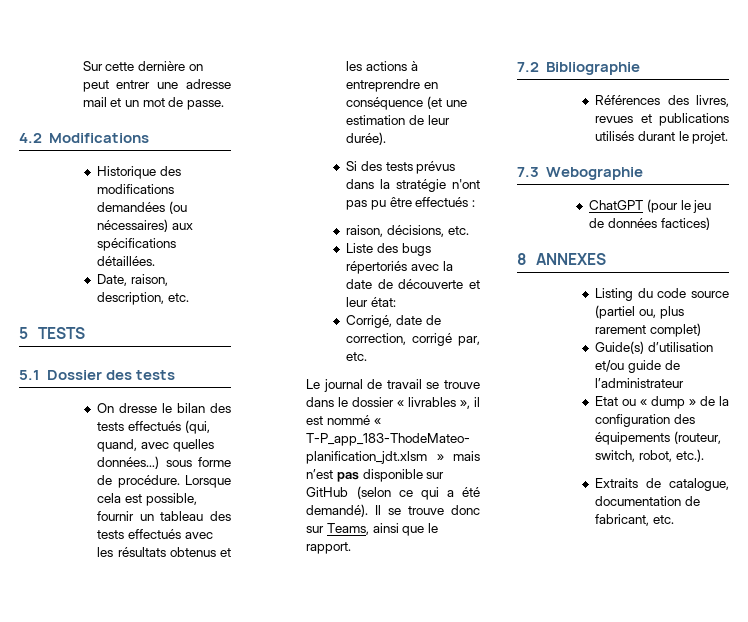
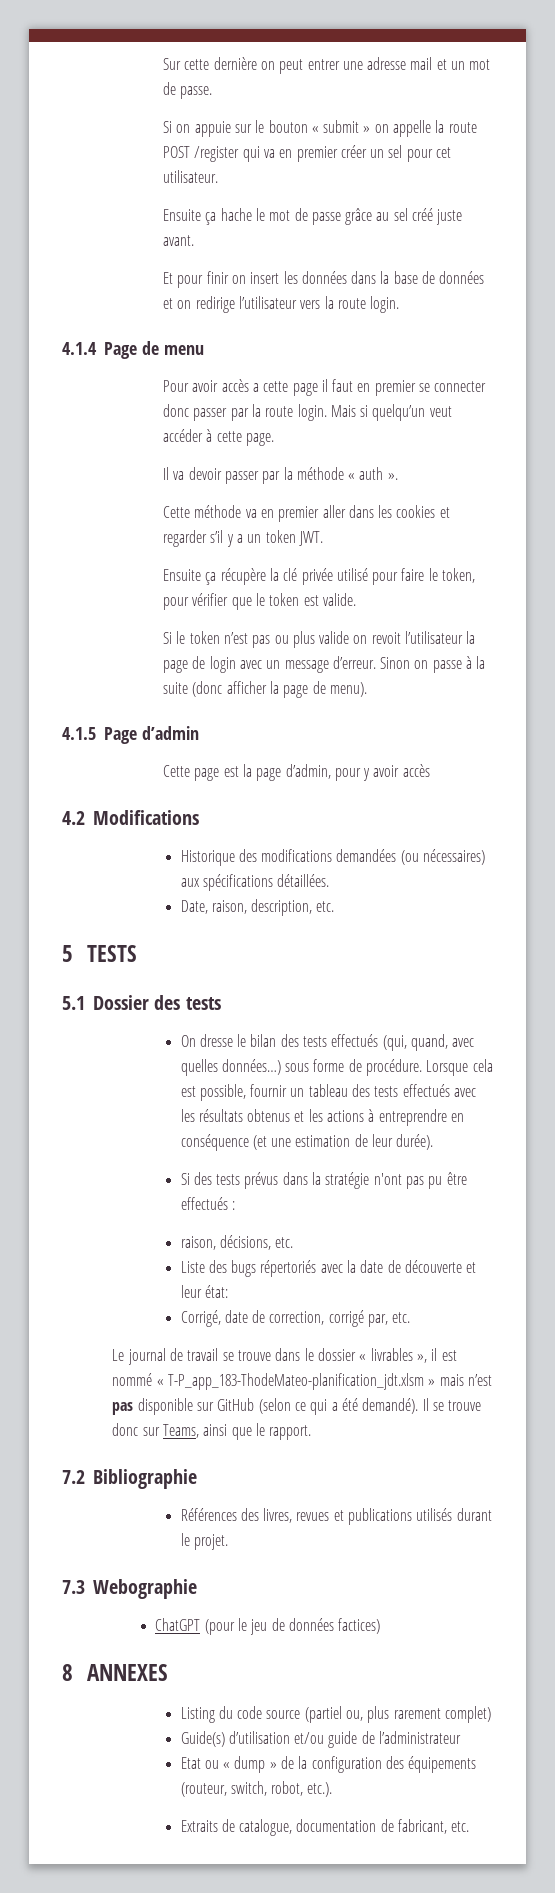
(224, 105) none -> [162,120,477,137] [162,145,452,162] [162,170,218,183] [162,208,463,225] [162,235,194,246] [162,271,485,288] [162,296,400,313] [62,341,204,359] [162,379,487,396] [162,404,452,421] [162,429,274,446] [162,467,398,484] [162,505,450,522] [162,530,323,547] [162,568,476,585] [162,593,356,610] [162,631,476,648] [162,656,486,673] [162,681,367,698] [62,726,199,744] [162,764,430,781] // Si on appuie sur le bouton « submit » on appelle la route POST /register qui va en premier créer un sel pour cet utilisateur. // Ensuite ça hache le mot de passe grâce au sel créé juste avant. // Et pour finir on insert les données dans la base de données et on redirige l’utilisateur vers la route login. // 4.1.4 Page de menu // Pour avoir accès a cette page il faut en premier se connecter donc passer par la route login. Mais si quelqu’un veut accéder à cette page. // Il va devoir passer par la méthode « auth ». // Cette méthode va en premier aller dans les cookies et regarder s’il y a un token JWT. // Ensuite ça récupère la clé privée utilisé pour faire le token, pour vérifier que le token est valide. // Si le token n’est pas ou plus valide on revoit l’utilisateur la page de login avec un message d’erreur. Sinon on passe à la suite (donc afficher la page de menu). // 4.1.5 Page d’admin // Cette page est la page d’admin, pour y avoir accès

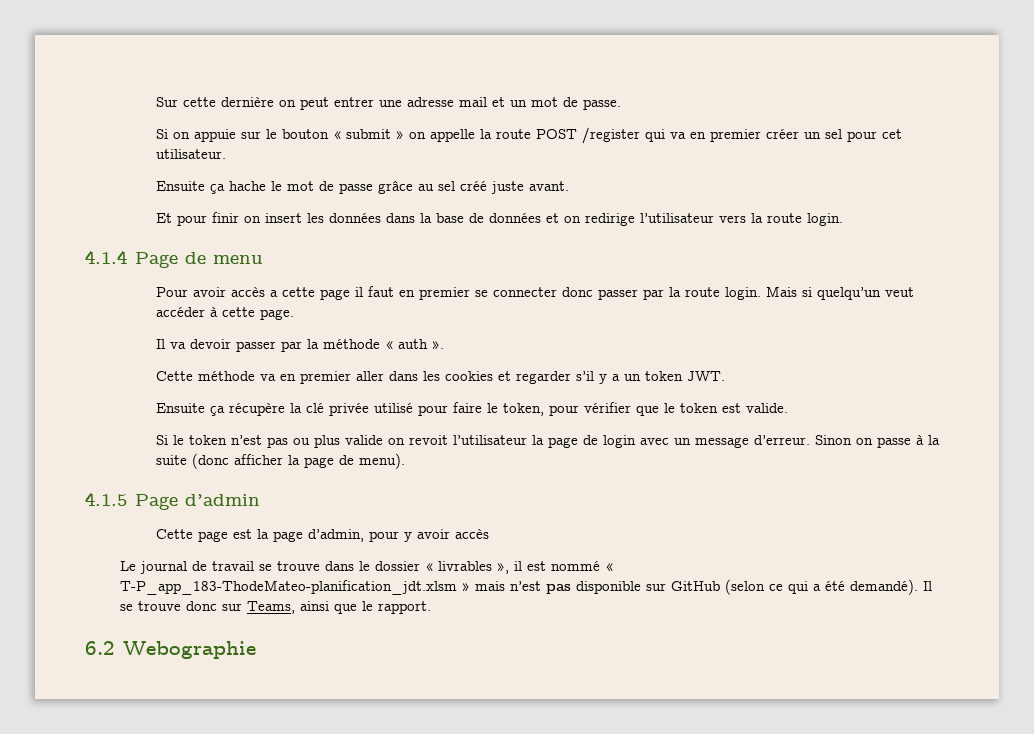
[62,810,199,825] [180,849,486,866] [180,874,330,891] [180,899,335,916] [62,945,138,962] [62,995,221,1010] [180,1034,475,1051] [180,1059,493,1076] [180,1084,477,1101] [180,1109,465,1126] [180,1134,434,1151] [180,1172,467,1189] [180,1197,235,1210] [180,1235,294,1250] [180,1260,477,1277] [180,1285,228,1298] [180,1310,411,1327] // 4.2 Modifications // Historique des modifications demandées (ou nécessaires) aux spécifications détaillées. // Date, raison, description, etc. // 5 TESTS // 5.1 Dossier des tests // On dresse le bilan des tests effectués (qui, quand, avec quelles données…) sous forme de procédure. Lorsque cela est possible, fournir un tableau des tests effectués avec les résultats obtenus et les actions à entreprendre en conséquence (et une estimation de leur durée). // Si des tests prévus dans la stratégie n'ont pas pu être effectués : // raison, décisions, etc. // Liste des bugs répertoriés avec la date de découverte et leur état: // Corrigé, date de correction, corrigé par, etc. -> (489, 534) none
[62,1469,197,1489] [180,1508,492,1525] [180,1533,228,1550] [62,1579,197,1599] [155,1618,381,1635] [62,1664,169,1681] [180,1706,492,1723] [180,1731,462,1748] [180,1756,477,1773] [180,1781,333,1797] [180,1819,470,1836] 7.2 Bibliographie // Références des livres, revues et publications utilisés durant le projet. // 7.3 Webographie // ChatGPT (pour le jeu de données factices) // 8 ANNEXES // Listing du code source (partiel ou, plus rarement complet) // Guide(s) d’utilisation et/ou guide de l’administrateur // Etat ou « dump » de la configuration des équipements (routeur, switch, robot, etc.). // Extraits de catalogue, documentation de fabricant, etc. -> [85,641,256,659] 6.2 Webographie

